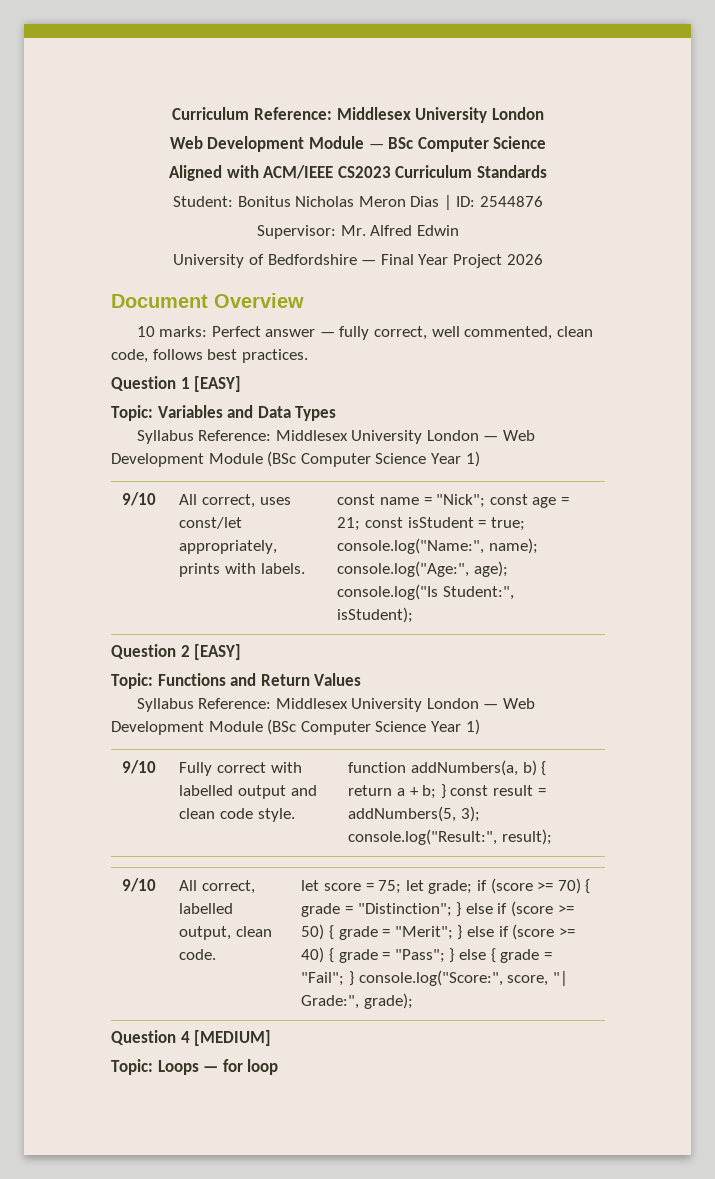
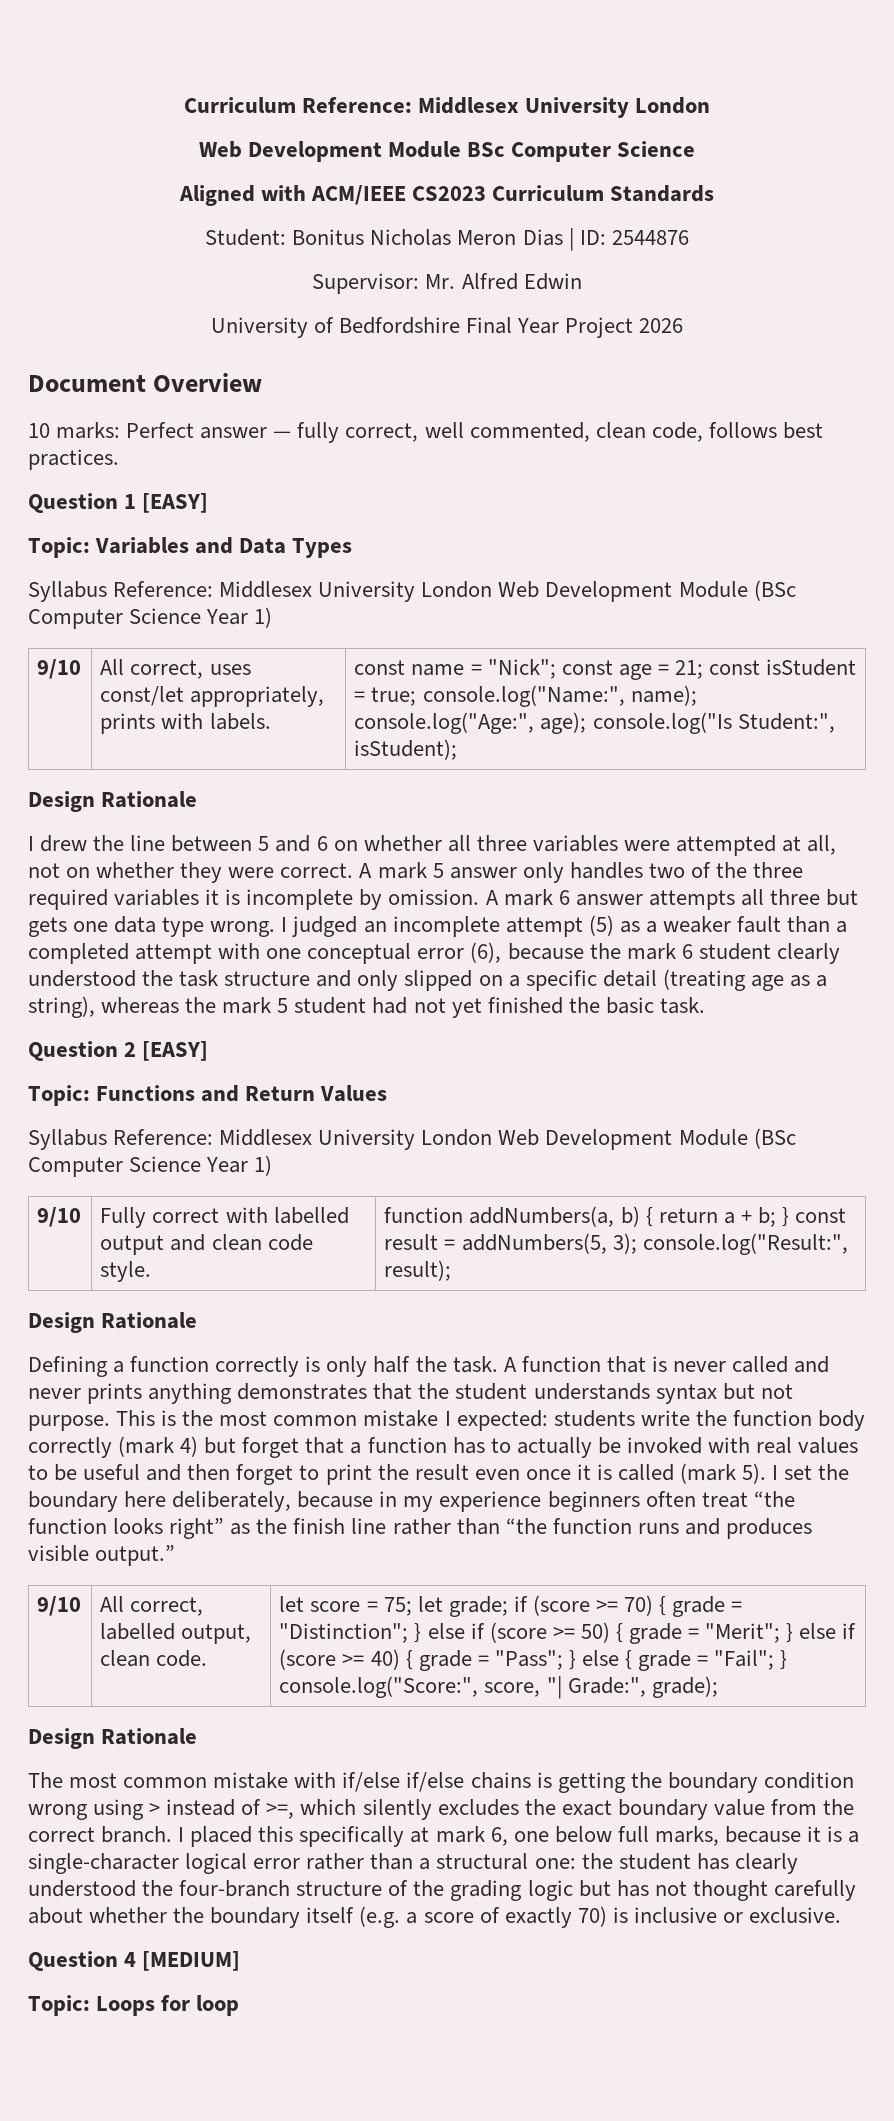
[368,144,384,149] — -> (461, 149) none
[361,260,377,265] — -> (460, 325) none
[483,436,499,441] — -> (493, 589) none
(414, 615) none -> [28,791,198,812] [28,835,837,856] [28,862,804,883] [28,889,859,910] [28,915,848,937] [28,942,840,964] [28,969,828,991] [28,996,705,1018] // Design Rationale // I drew the line between 5 and 6 on whether all three variables were attempted at all, not on whether they were correct. A mark 5 answer only handles two of the three required variables it is incomplete by omission. A mark 6 answer attempts all three but gets one data type wrong. I judged an incomplete attempt (5) as a weaker fault than a completed attempt with one conceptual error (6), because the mark 6 student clearly understood the task structure and only slipped on a specific detail (treating age as a string), whereas the mark 5 student had not yet finished the basic task.
[483,704,499,709] — -> (493, 1137) none
(553, 837) none -> [28,1312,198,1333] [28,1356,830,1377] [28,1383,793,1404] [28,1410,865,1431] [28,1436,859,1458] [28,1463,850,1485] [28,1491,795,1512] [28,1518,812,1539] [28,1545,176,1566] // Design Rationale // Defining a function correctly is only half the task. A function that is never called and never prints anything demonstrates that the student understands syntax but not purpose. This is the most common mistake I expected: students write the function body correctly (mark 4) but forget that a function has to actually be invoked with real values to be useful and then forget to print the result even once it is called (mark 5). I set the boundary here deliberately, because in my experience beginners often treat “the function looks right” as the finish line rather than “the function runs and produces visible output.”
(414, 1001) none -> [28,1728,198,1749] [28,1772,854,1793] [28,1799,855,1820] [28,1826,860,1847] [28,1853,798,1874] [28,1880,856,1901] [28,1906,842,1928] // Design Rationale // The most common mistake with if/else if/else chains is getting the boundary condition wrong using > instead of >=, which silently excludes the exact boundary value from the correct branch. I placed this specifically at mark 6, one below full marks, because it is a single-character logical error rather than a structural one: the student has clearly understood the four-branch structure of the grading logic but has not thought carefully about whether the boundary itself (e.g. a score of exactly 70) is inclusive or exclusive.
[203,1066,219,1072] — -> (156, 2006) none

